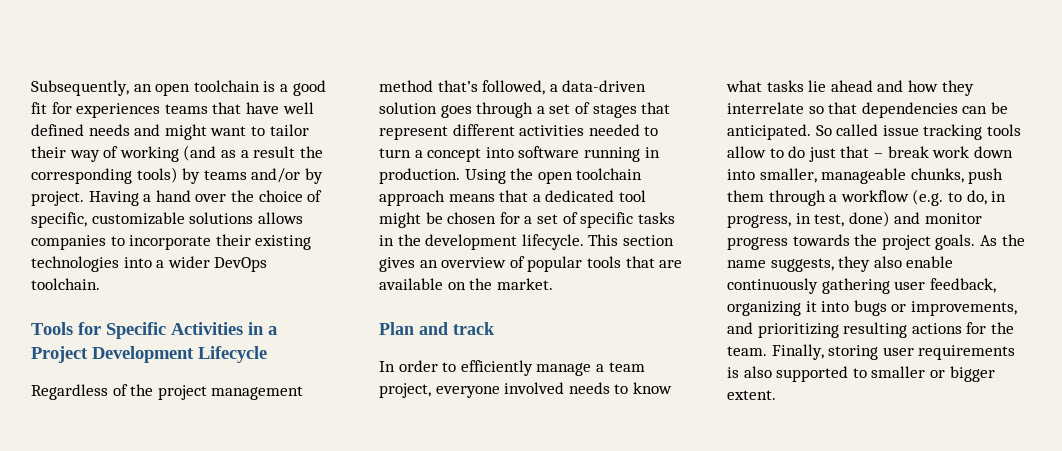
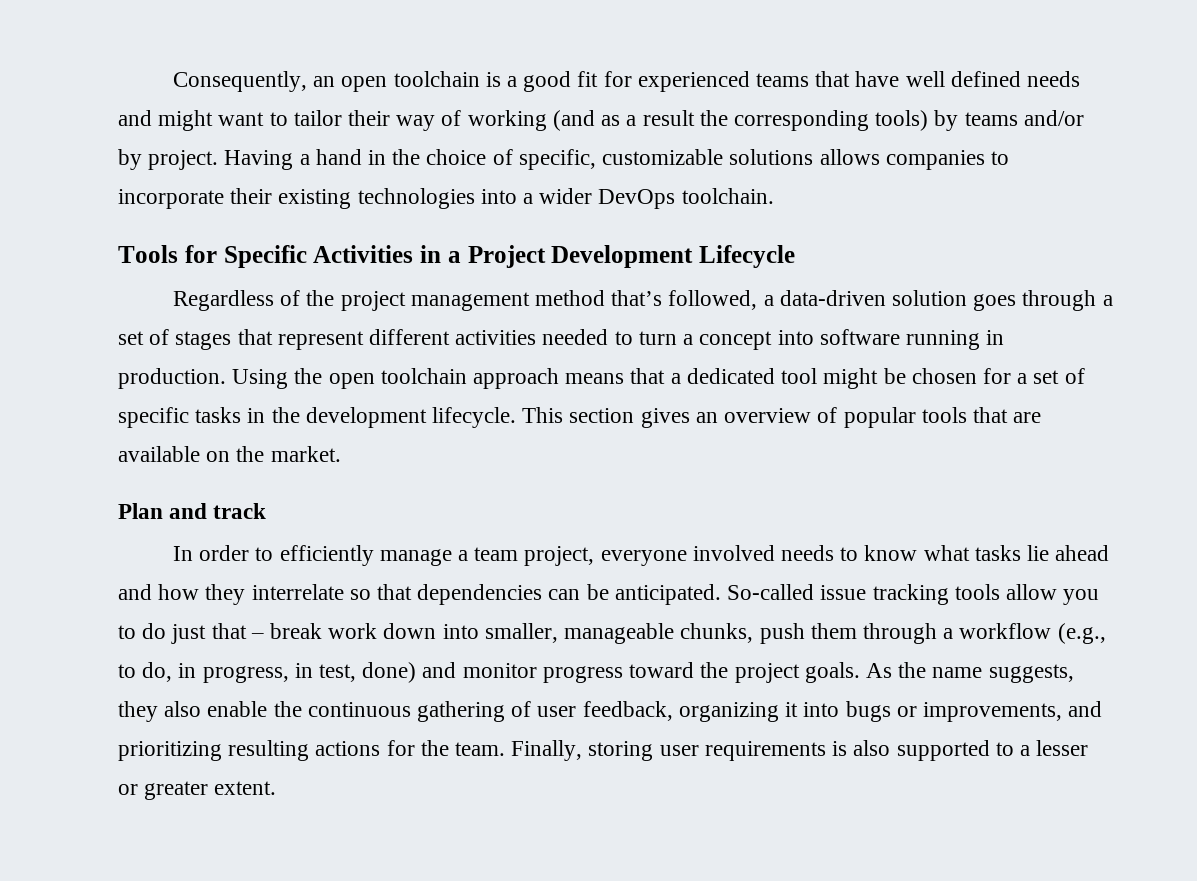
[31,80,129,96] Subsequently, -> [172,71,307,92] Consequently,
[76,103,161,118] experiences -> [637,71,750,92] experienced
[195,194,227,202] over -> [368,150,387,165] in
[815,124,879,136] So called -> [727,584,815,600] So-called
(766, 152) none -> [1063,589,1100,605] you
[912,189,944,206] (e.g. -> [1057,623,1106,644] (e.g.,
[792,234,850,246] towards -> [629,662,695,678] toward
[727,278,890,294] continuously gathering -> [273,701,532,722] the continuous gathering of
[871,366,995,382] smaller or bigger -> [1019,740,1089,756] [118,781,209,800] a lesser or greater

